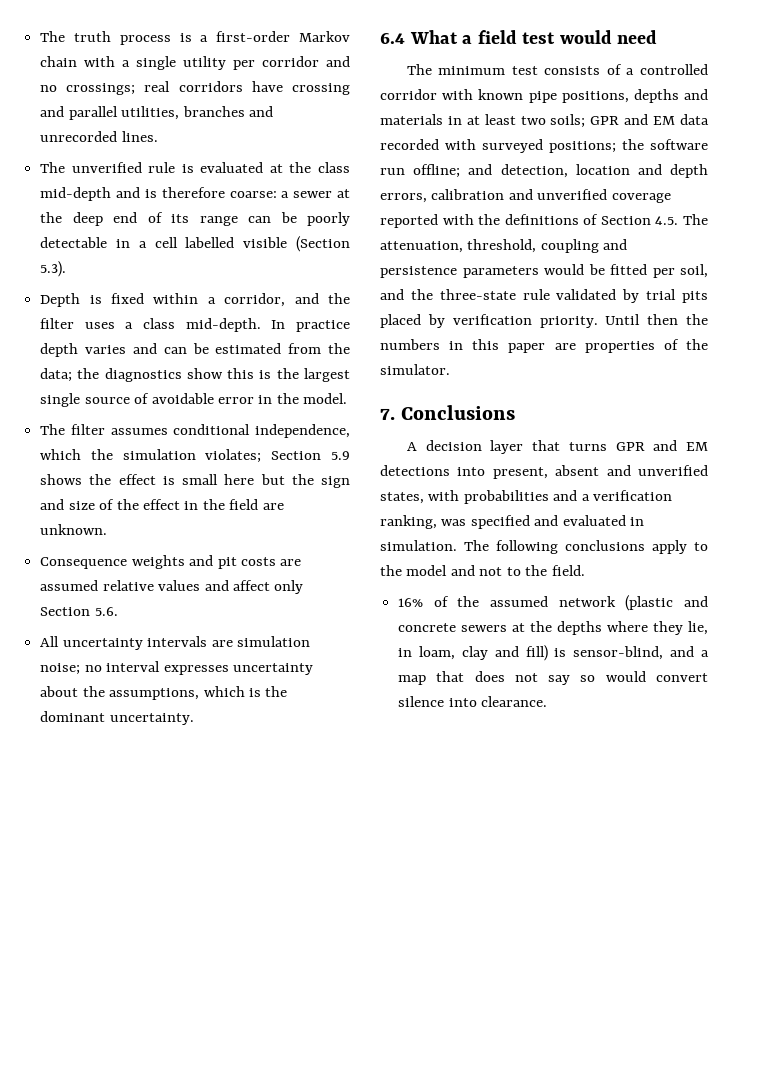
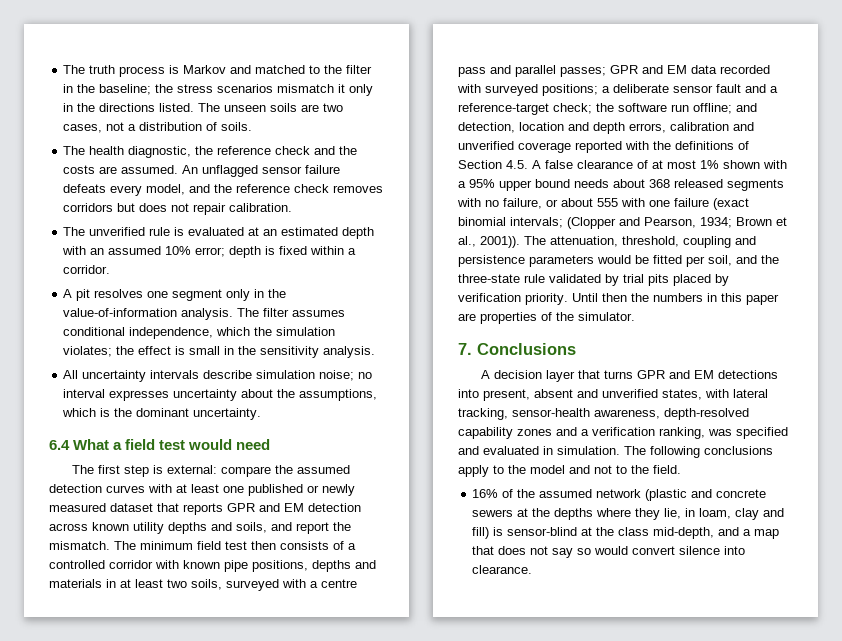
[200,31,351,42] [40,56,351,70] [40,81,351,95] [40,106,273,120] [40,131,158,142] a first-order Markov chain with a single utility per corridor and no crossings; real corridors have crossing and parallel utilities, branches and unrecorded lines. -> [183,65,373,74] [63,84,374,96] [63,103,344,112] [63,122,253,133] [63,146,358,158] [63,165,341,177] [63,184,384,196] [63,203,293,215] Markov and matched to the filter in the baseline; the stress scenarios mismatch it only in the directions listed. The unseen soils are two cases, not a distribution of soils. // The health diagnostic, the reference check and the costs are assumed. An unflagged sensor failure defeats every model, and the reference check removes corridors but does not repair calibration.
[289,162,351,173] [40,187,350,201] [40,212,351,226] [40,236,351,252] [40,261,67,277] [40,293,350,307] [40,318,350,332] [40,343,350,357] [40,368,350,382] [40,393,348,407] the class mid-depth and is therefore coarse: a sewer at the deep end of its range can be poorly detectable in a cell labelled visible (Section 5.3). // Depth is fixed within a corridor, and the filter uses a class mid-depth. In practice depth varies and can be estimated from the data; the diagnostics show this is the largest single source of avoidable error in the model. // -> [263,227,375,239] [62,246,357,258] [63,265,111,274] [63,289,287,301] [63,308,234,320] an estimated depth with an assumed 10% error; depth is fixed within a corridor. // A pit resolves one segment only in the value-of-information analysis.
[271,451,350,460] [40,474,83,485] Section 5.9 shows -> (113, 351) none
[224,474,351,488] [40,499,284,510] [40,524,108,535] [40,555,302,569] [40,580,304,594] [40,607,118,616] here but the sign and size of the effect in the field are unknown. // Consequence weights and pit costs are assumed relative values and affect only Section 5.6. -> [224,346,376,358] in the sensitivity analysis.
[211,640,233,647] are -> [203,370,253,379] describe
[438,66,538,75] minimum test -> [97,465,350,477] [49,484,355,496] [49,503,361,515] [49,522,351,534] [49,541,276,550] first step is external: compare the assumed detection curves with at least one published or newly measured dataset that reports GPR and EM detection across known utility depths and soils, and report the mismatch. The minimum field test then
[550,114,586,128] soils; -> [191,579,357,591] [458,65,606,77] soils, surveyed with a centre pass and parallel passes;
(616, 147) none -> [602,84,778,93] [458,103,592,115] a deliberate sensor fault and a reference-target check;
(679, 220) none -> [532,160,787,169] [458,179,784,191] [457,198,749,210] [458,217,787,229] [458,236,520,248] A false clearance of at most 1% shown with a 95% upper bound needs about 368 released segments with no failure, or about 555 with one failure (exact binomial intervals; (Clopper and Pearson, 1934; Brown et al., 2001)).
[463,490,549,504] probabilities -> [733,389,768,398] [458,408,749,420] [458,427,552,439] lateral tracking, sensor-health awareness, depth-resolved capability zones
[573,646,664,660] sensor-blind, -> [507,527,715,539] sensor-blind at the class mid-depth,

